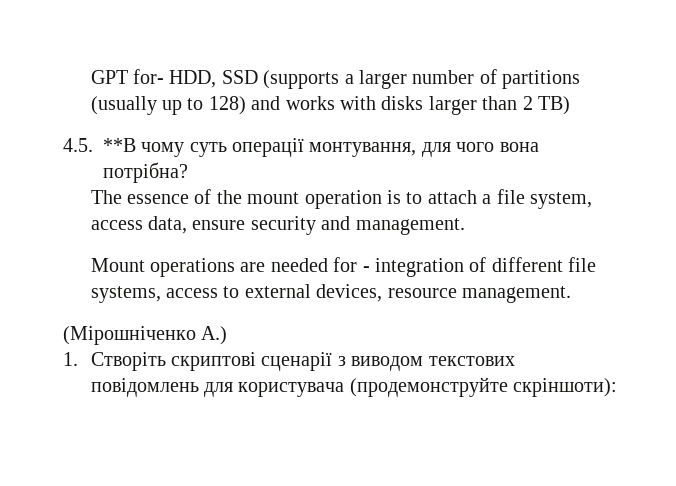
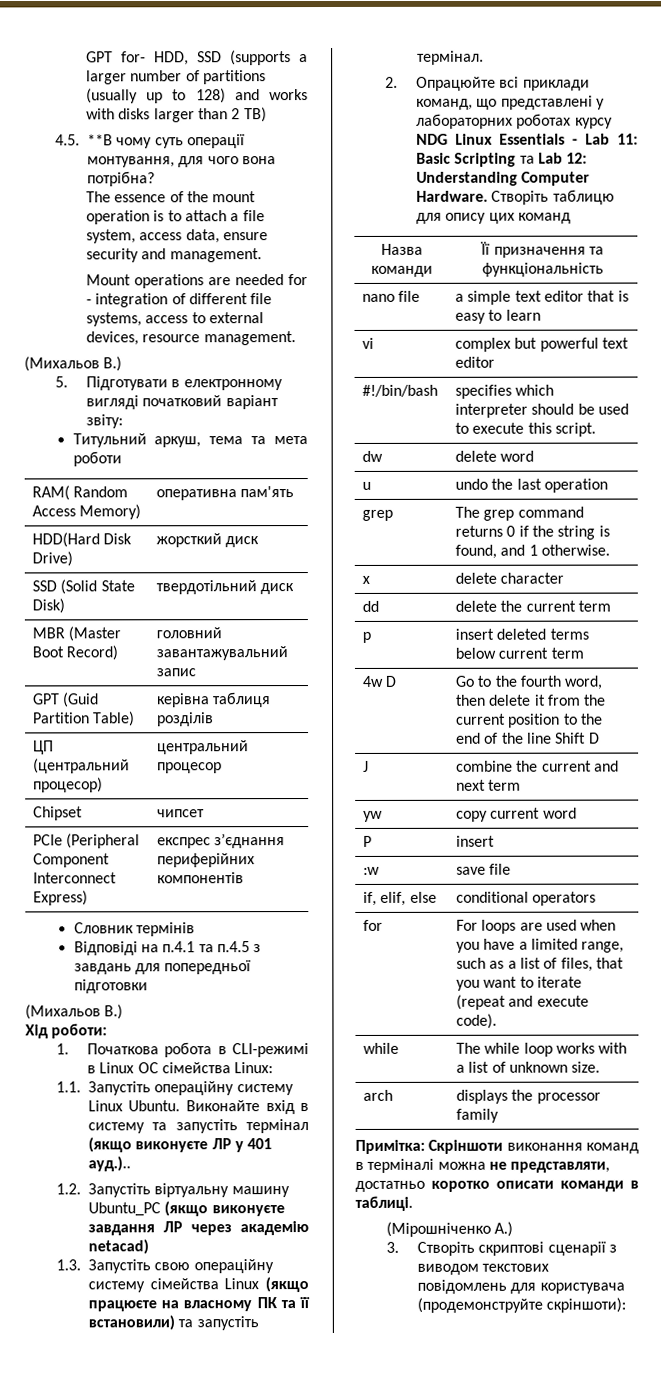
(572, 294) none -> [24,356,123,372] [54,376,283,391] [85,395,279,410] [85,414,123,429] [72,433,308,448] [72,451,122,467] [32,485,129,501] [32,504,142,520] [156,486,295,501] [32,532,133,548] [32,551,74,567] [156,533,260,548] [32,579,135,595] [32,598,66,614] [156,580,295,595] [32,626,122,642] [32,645,119,661] [156,627,223,639] [156,646,289,661] [156,668,197,677] [32,692,100,708] [33,711,136,727] [156,692,272,708] [157,712,215,727] [33,740,55,755] [33,758,131,774] [33,777,104,793] [157,740,250,755] [157,762,223,774] [33,806,84,821] [157,809,206,818] [33,833,141,849] [33,853,111,868] [33,872,118,884] [33,890,89,906] [157,833,286,849] [157,853,256,868] [157,872,245,884] [73,922,195,937] [73,941,262,956] [73,960,252,975] [73,979,148,994] [25,1004,124,1020] [25,1023,108,1039] [55,1042,309,1058] [86,1062,274,1074] [55,1081,294,1096] [87,1100,310,1115] [87,1119,309,1134] [87,1137,273,1153] [87,1156,131,1172] [55,1183,290,1198] [87,1201,285,1217] [87,1221,309,1236] [87,1239,149,1255] [55,1259,274,1274] [87,1277,310,1293] [87,1297,311,1312] [87,1315,259,1331] [416,50,484,65] [384,76,590,91] [415,95,605,110] [415,113,613,129] [415,133,638,145] [415,152,588,167] [415,171,591,186] [415,189,615,205] [415,212,571,224] [380,243,423,255] [370,265,433,277] [480,241,604,258] [481,262,604,277] [362,290,421,302] [455,290,629,305] [455,309,541,324] [362,337,375,349] [455,337,630,352] [455,356,496,368] [362,384,439,397] [455,384,555,399] [455,403,630,418] [455,422,597,437] [362,450,384,462] [455,450,535,462] [362,481,372,490] [455,478,609,493] [362,509,394,521] [455,506,584,521] [455,525,610,540] [455,544,611,559] [362,575,371,584] [455,572,565,584] [362,600,380,612] [455,600,612,612] [362,631,372,643] [455,628,589,640] [455,647,584,659] [362,675,397,687] [455,675,603,690] [455,694,607,706] [456,713,604,728] [456,732,600,744] [363,760,370,772] [456,760,620,772] [456,779,522,791] [363,810,384,822] [456,807,577,822] [363,835,373,847] [456,835,496,847] [363,866,381,875] [456,863,512,875] [363,891,437,906] [456,891,597,906] [363,919,384,931] [456,919,617,934] [456,938,625,953] [456,957,624,972] [456,976,583,991] [456,994,589,1010] [456,1013,498,1029] [363,1042,400,1054] [456,1042,628,1057] [456,1061,601,1073] [363,1089,394,1101] [456,1089,601,1104] [456,1108,500,1123] [355,1139,639,1154] [355,1158,611,1173] [355,1180,639,1192] [355,1195,413,1211] // (Михальов В.) // 5. Підготувати в електронному вигляді початковий варіант звіту: // Титульний аркуш, тема та мета роботи // RAM( Random Access Memory) | оперативна пам'ять // HDD(Hard Disk Drive) | жорсткий диск // SSD (Solid State Disk) | твердотільний диск // MBR (Master Boot Record) | головний завантажувальний запис // GPT (Guid Partition Table) | керівна таблиця розділів // ЦП (центральний процесор) | центральний процесор // Chipset | чипсет // PCIе (Peripheral Component Interconnect Express) | експрес з’єднання периферійних компонентів // Словник термінів // Відповіді на п.4.1 та п.4.5 з завдань для попередньої підготовки // (Михальов В.) // Хід роботи: // 1. Початкова робота в CLI-режимі в Linux ОС сімейства Linux: // 1.1. Запустіть операційну систему Linux Ubuntu. Виконайте вхід в систему та запустіть термінал (якщо виконуєте ЛР у 401 ауд.).. // 1.2. Запустіть віртуальну машину Ubuntu_PC (якщо виконуєте завдання ЛР через академію netacad) // 1.3. Запустіть свою операційну систему сімейства Linux (якщо працюєте на власному ПК та її встановили) та запустіть термінал. // 2. Опрацюйте всі приклади команд, що представлені у лабораторних роботах курсу NDG Linux Essentials - Lab 11: Basic Scripting та Lab 12: Understanding Computer Hardware. Створіть таблицю для опису цих команд // Назва команди | Її призначення та функціональність // nano file | a simple text editor that is easy to learn // vi | complex but powerful text editor // #!/bin/bash | specifies which interpreter should be used to execute this script. // dw | delete word // u | undo the last operation // grep | The grep command returns 0 if the string is found, and 1 otherwise. // x | delete character // dd | delete the current term // p | insert deleted terms below current term // 4w D | Go to the fourth word, then delete it from the current position to the end of the line Shift D // J | combine the current and next term // yw | copy current word // P | insert // :w | save file // if, elif, else | conditional operators // for | For loops are used when you have a limited range, such as a list of files, that you want to iterate (repeat and execute code). // while | The while loop works with a list of unknown size. // arch | displays the processor family // Примітка: Скріншоти виконання команд в терміналі можна не представляти, достатньо коротко описати команди в таблиці.
[62,352,78,366] 1. -> [385,1241,399,1253] 3.

